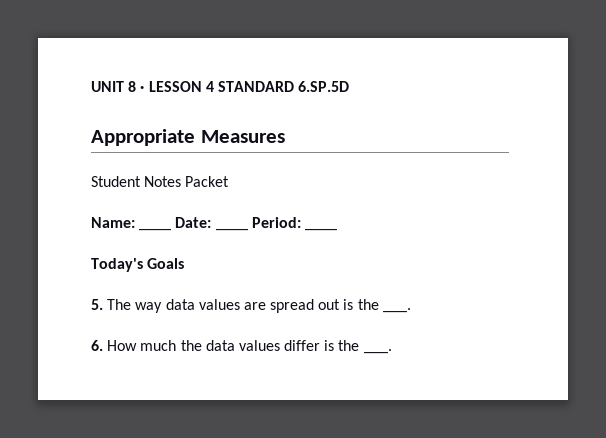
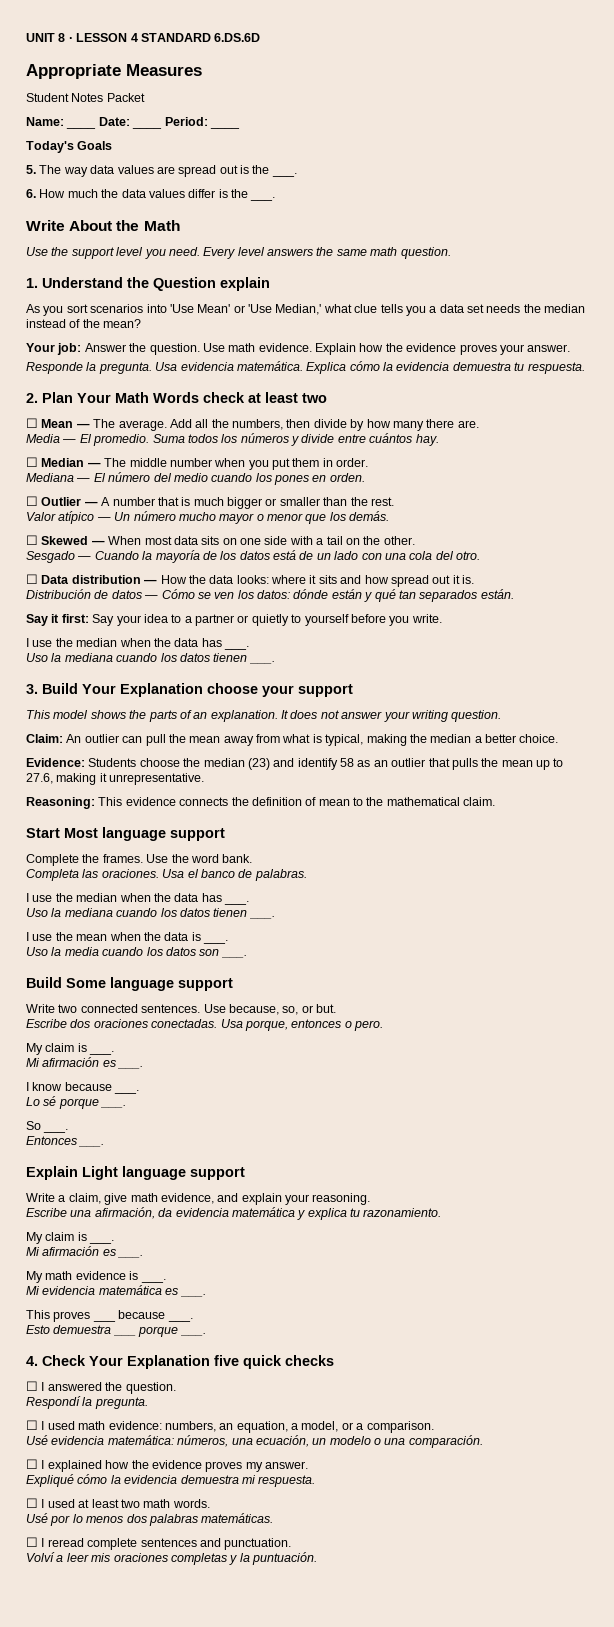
[298,81,350,92] 6.SP.5D -> [214,33,261,42] 6.DS.6D
(392, 351) none -> [26,220,180,231] [26,247,451,259] [26,277,270,291] [26,304,586,316] [26,319,142,328] [26,343,571,355] [26,361,585,374] [26,392,327,403] [26,418,479,431] [26,433,439,446] [26,457,369,470] [26,472,365,485] [26,496,394,509] [26,511,390,524] [26,535,415,545] [26,550,480,563] [26,574,474,587] [26,589,514,602] [26,614,442,626] [26,638,249,650] [26,653,275,664] [26,683,353,697] [26,710,502,722] [26,734,559,746] [26,758,564,770] [26,773,205,785] [26,797,496,809] [26,827,225,841] [26,854,253,866] [26,869,307,881] [26,893,249,905] [26,908,275,919] [26,932,228,944] [26,947,247,958] [26,977,233,991] [26,1004,336,1015] [26,1019,383,1031] [26,1043,115,1055] [26,1057,144,1069] [26,1082,140,1094] [26,1096,127,1109] [26,1121,69,1133] [26,1136,105,1147] [26,1166,245,1180] [26,1193,371,1205] [26,1207,442,1220] [26,1232,115,1244] [26,1246,144,1258] [26,1271,166,1283] [26,1285,206,1297] [26,1310,116,1322] [118,1310,193,1322] [26,1325,112,1334] [113,1326,206,1337] [26,1355,334,1369] [26,1381,176,1394] [26,1396,148,1409] [26,1420,434,1433] [26,1435,483,1448] [26,1459,308,1472] [26,1474,316,1487] [26,1498,210,1508] [26,1513,274,1526] [26,1537,292,1550] [26,1552,317,1565] // Write About the Math // Use the support level you need. Every level answers the same math question. // 1. Understand the Question explain // As you sort scenarios into 'Use Mean' or 'Use Median,' what clue tells you a data set needs the median instead of the mean? // Your job: Answer the question. Use math evidence. Explain how the evidence proves your answer. // Responde la pregunta. Usa evidencia matemática. Explica cómo la evidencia demuestra tu respuesta. // 2. Plan Your Math Words check at least two // ☐ Mean — The average. Add all the numbers, then divide by how many there are. // Media — El promedio. Suma todos los números y divide entre cuántos hay. // ☐ Median — The middle number when you put them in order. // Mediana — El número del medio cuando los pones en orden. // ☐ Outlier — A number that is much bigger or smaller than the rest. // Valor atípico — Un número mucho mayor o menor que los demás. // ☐ Skewed — When most data sits on one side with a tail on the other. // Sesgado — Cuando la mayoría de los datos está de un lado con una cola del otro. // ☐ Data distribution — How the data looks: where it sits and how spread out it is. // Distribución de datos — Cómo se ven los datos: dónde están y qué tan separados están. // Say it first: Say your idea to a partner or quietly to yourself before you write. // I use the median when the data has ___. // Uso la mediana cuando los datos tienen ___. // 3. Build Your Explanation choose your support // This model shows the parts of an explanation. It does not answer your writing question. // Claim: An outlier can pull the mean away from what is typical, making the median a better choice. // Evidence: Students choose the median (23) and identify 58 as an outlier that pulls the mean up to 27.6, making it unrepresentative. // Reasoning: This evidence connects the definition of mean to the mathematical claim. // Start Most language support // Complete the frames. Use the word bank. // Completa las oraciones. Usa el banco de palabras. // I use the median when the data has ___. // Uso la mediana cuando los datos tienen ___. // I use the mean when the data is ___. // Uso la media cuando los datos son ___. // Build Some language support // Write two connected sentences. Use because, so, or but. // Escribe dos oraciones conectadas. Usa porque, entonces o pero. // My claim is ___. // Mi afirmación es ___. // I know because ___. // Lo sé porque ___. // So ___. // Entonces ___. // Explain Light language support // Write a claim, give math evidence, and explain your reasoning. // Escribe una afirmación, da evidencia matemática y explica tu razonamiento. // My claim is ___. // Mi afirmación es ___. // My math evidence is ___. // Mi evidencia matemática es ___. // This proves ___ because ___. // Esto demuestra ___ porque ___. // 4. Check Your Explanation five quick checks // ☐ I answered the question. // Respondí la pregunta. // ☐ I used math evidence: numbers, an equation, a model, or a comparison. // Usé evidencia matemática: números, una ecuación, un modelo o una comparación. // ☐ I explained how the evidence proves my answer. // Expliqué cómo la evidencia demuestra mi respuesta. // ☐ I used at least two math words. // Usé por lo menos dos palabras matemáticas. // ☐ I reread complete sentences and punctuation. // Volví a leer mis oraciones completas y la puntuación.

